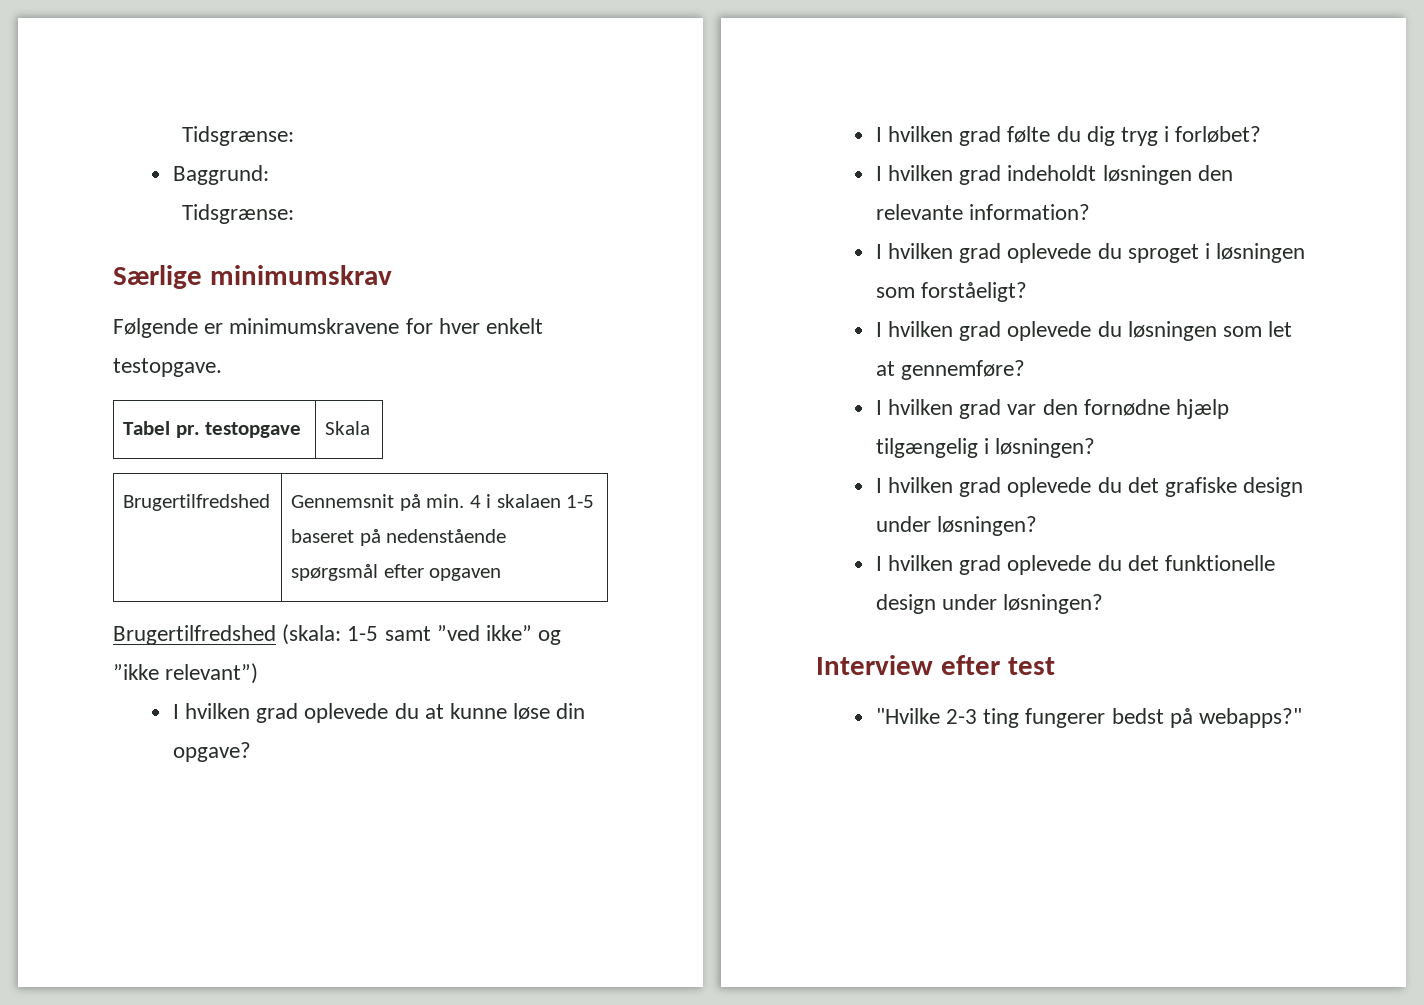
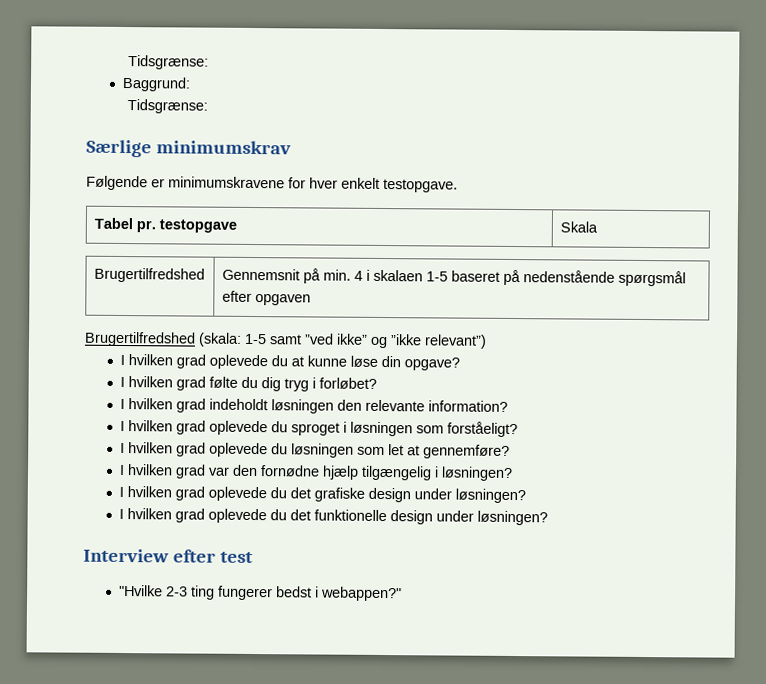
[1169,708,1303,728] på webapps?" -> [315,586,403,602] i webappen?"

